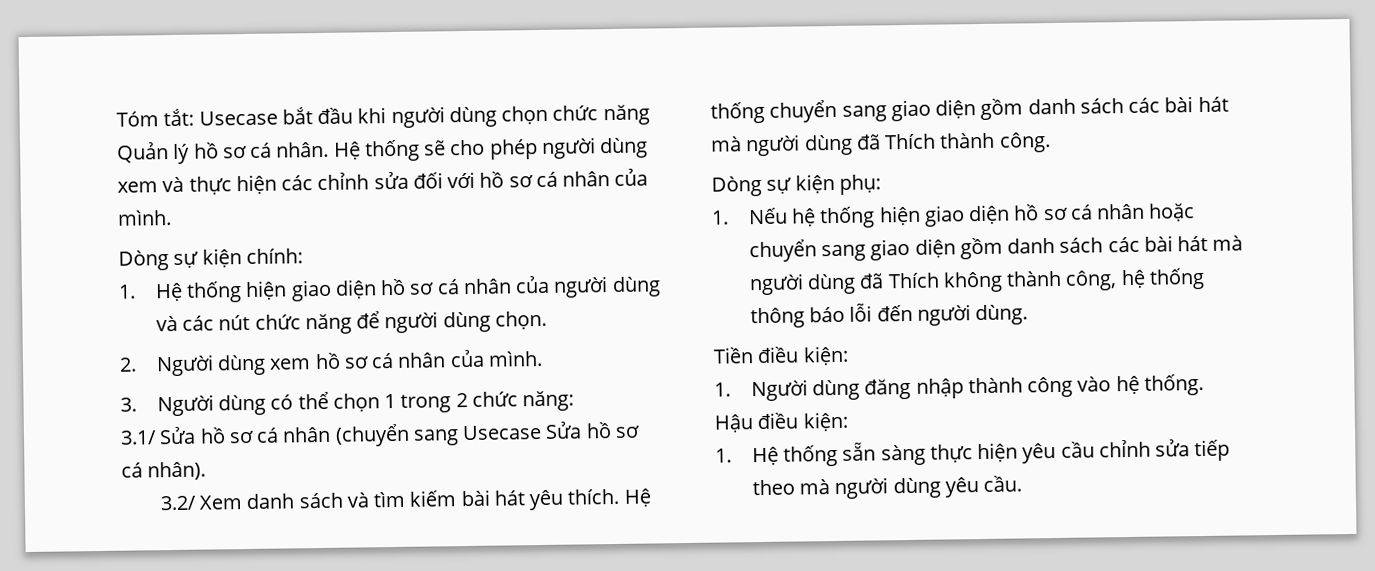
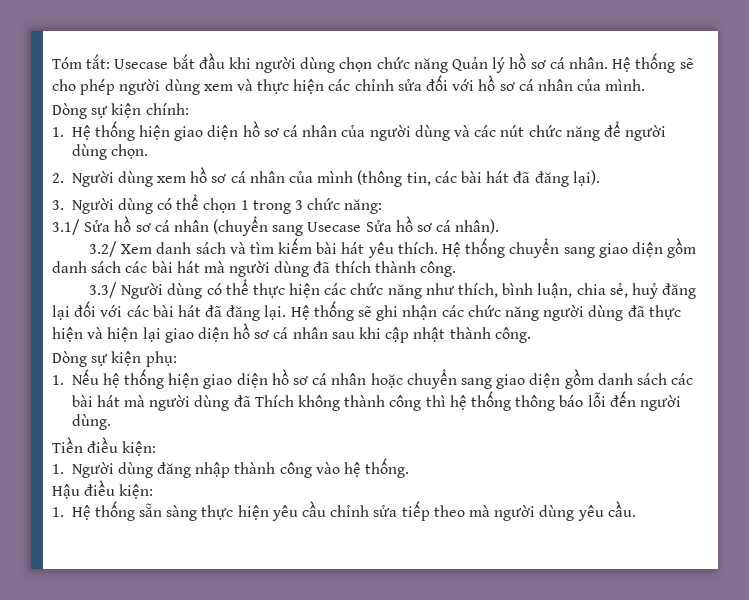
[487,350,543,367] mình. -> [317,170,600,187] mình (thông tin, các bài hát đã đăng lại).
[455,393,468,408] 2 -> [295,200,304,210] 3
[884,133,937,150] Thích -> [334,261,457,277] [88,279,697,299] [52,301,681,321] [52,323,446,343] thích thành công. // 3.3/ Người dùng có thể thực hiện các chức năng như thích, bình luận, chia sẻ, huỷ đăng lại đối với các bài hát đã đăng lại. Hệ thống sẽ ghi nhận các chức năng người dùng đã thực hiện và hiện lại giao diện hồ sơ cá nhân sau khi cập nhật
[1065,270,1118,291] công, -> [389,395,446,411] công thì

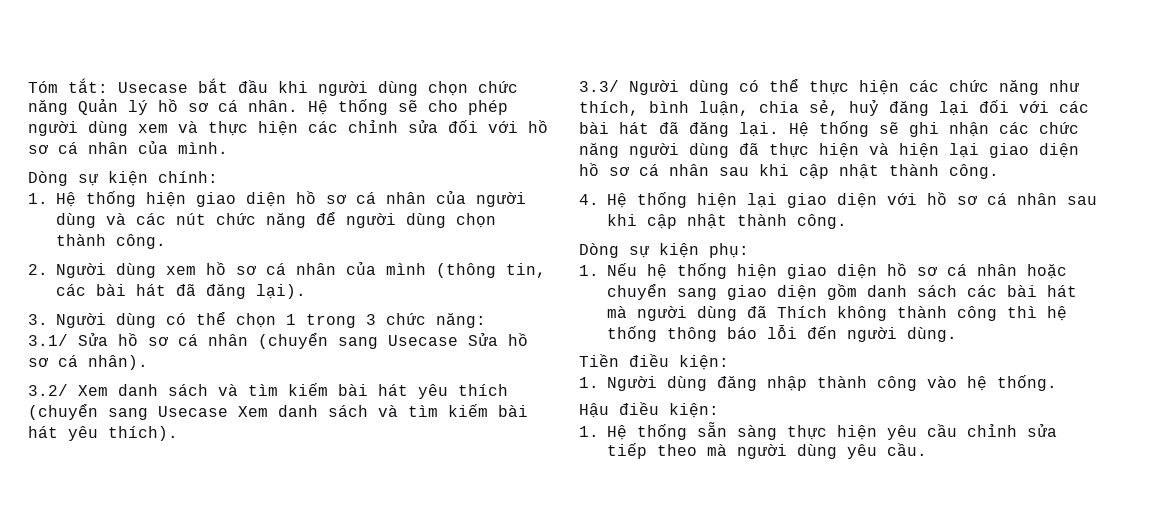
[110,144,148,159] chọn. -> [456,213,496,228] [56,234,166,249] chọn thành công.
[397,238,697,258] [52,261,457,277] thích. Hệ thống chuyển sang giao diện gồm danh sách các bài hát mà người dùng đã thích thành công. -> [458,384,508,396] [28,404,528,420] [28,426,178,441] thích (chuyển sang Usecase Xem danh sách và tìm kiếm bài hát yêu thích).
(531, 335) none -> [579,192,1097,208] [607,214,847,229] // 4. Hệ thống hiện lại giao diện với hồ sơ cá nhân sau khi cập nhật thành công.

